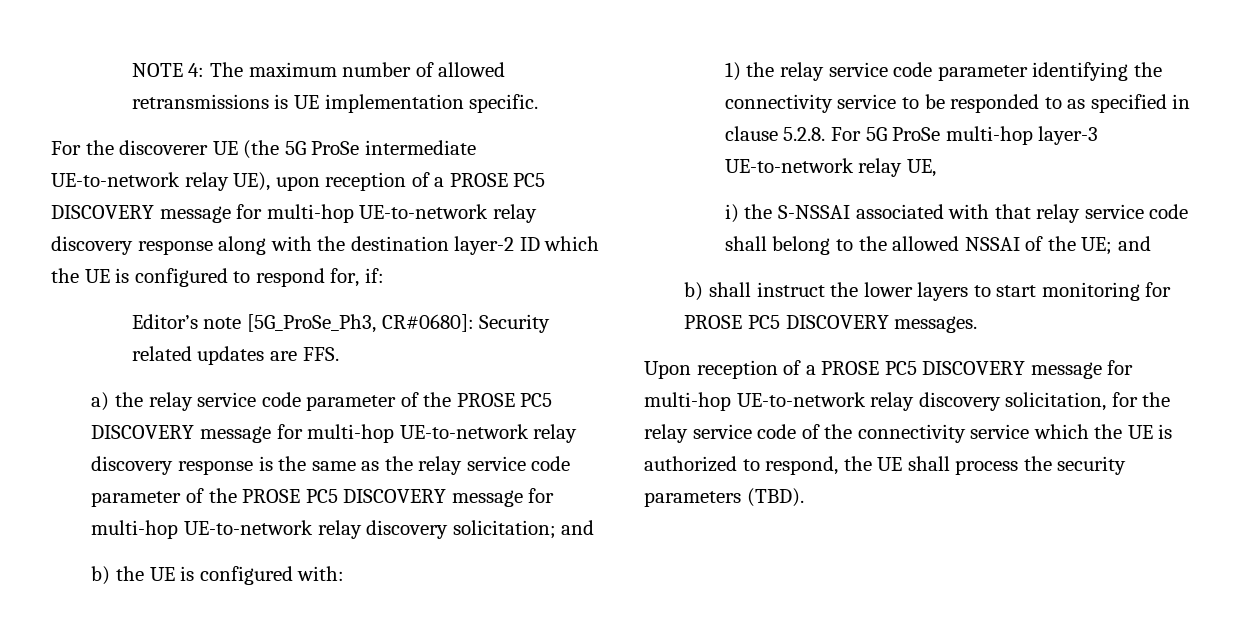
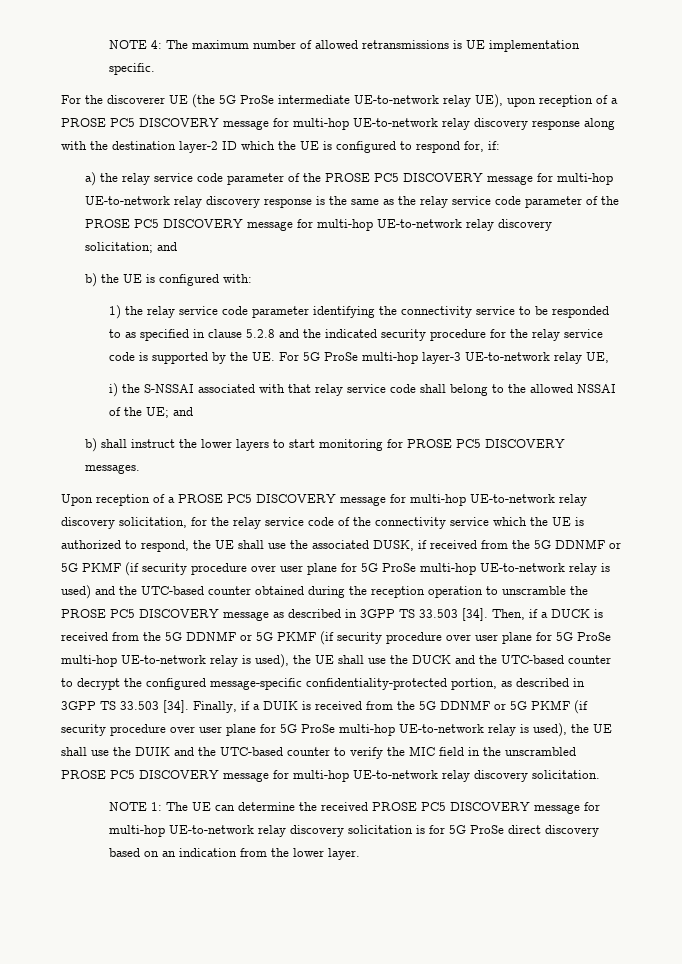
[131,314,551,333] [131,346,339,365] // Editor’s note [5G_ProSe_Ph3, CR#0680]: Security related updates are FFS. -> (500, 145) none
[783,127,826,141] 5.2.8. -> [246,329,604,341] [109,352,276,364] 5.2.8 and the indicated security procedure for the relay service code is supported by the UE.
[955,456,1127,475] [644,488,804,507] process the security parameters (TBD). -> [268,539,621,551] [61,562,610,576] [61,585,588,599] [61,608,603,621] [61,631,611,645] [61,654,611,668] [61,678,585,690] [61,700,588,714] [61,723,612,737] [61,746,576,759] [61,770,600,782] [109,802,601,814] [109,825,600,837] [109,848,361,860] use the associated DUSK, if received from the 5G DDNMF or 5G PKMF (if security procedure over user plane for 5G ProSe multi-hop UE-to-network relay is used) and the UTC-based counter obtained during the reception operation to unscramble the PROSE PC5 DISCOVERY message as described in 3GPP TS 33.503 [34]. Then, if a DUCK is received from the 5G DDNMF or 5G PKMF (if security procedure over user plane for 5G ProSe multi-hop UE-to-network relay is used), the UE shall use the DUCK and the UTC-based counter to decrypt the configured message-specific confidentiality-protected portion, as described in 3GPP TS 33.503 [34]. Finally, if a DUIK is received from the 5G DDNMF or 5G PKMF (if security procedure over user plane for 5G ProSe multi-hop UE-to-network relay is used), the UE shall use the DUIK and the UTC-based counter to verify the MIC field in the unscrambled PROSE PC5 DISCOVERY message for multi-hop UE-to-network relay discovery solicitation. // NOTE 1: The UE can determine the received PROSE PC5 DISCOVERY message for multi-hop UE-to-network relay discovery solicitation is for 5G ProSe direct discovery based on an indication from the lower layer.

